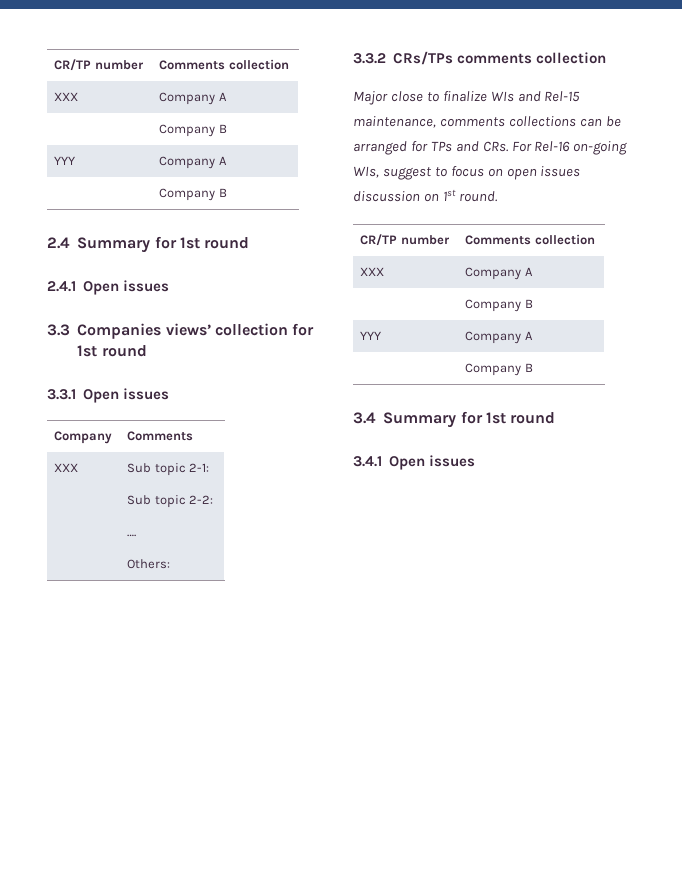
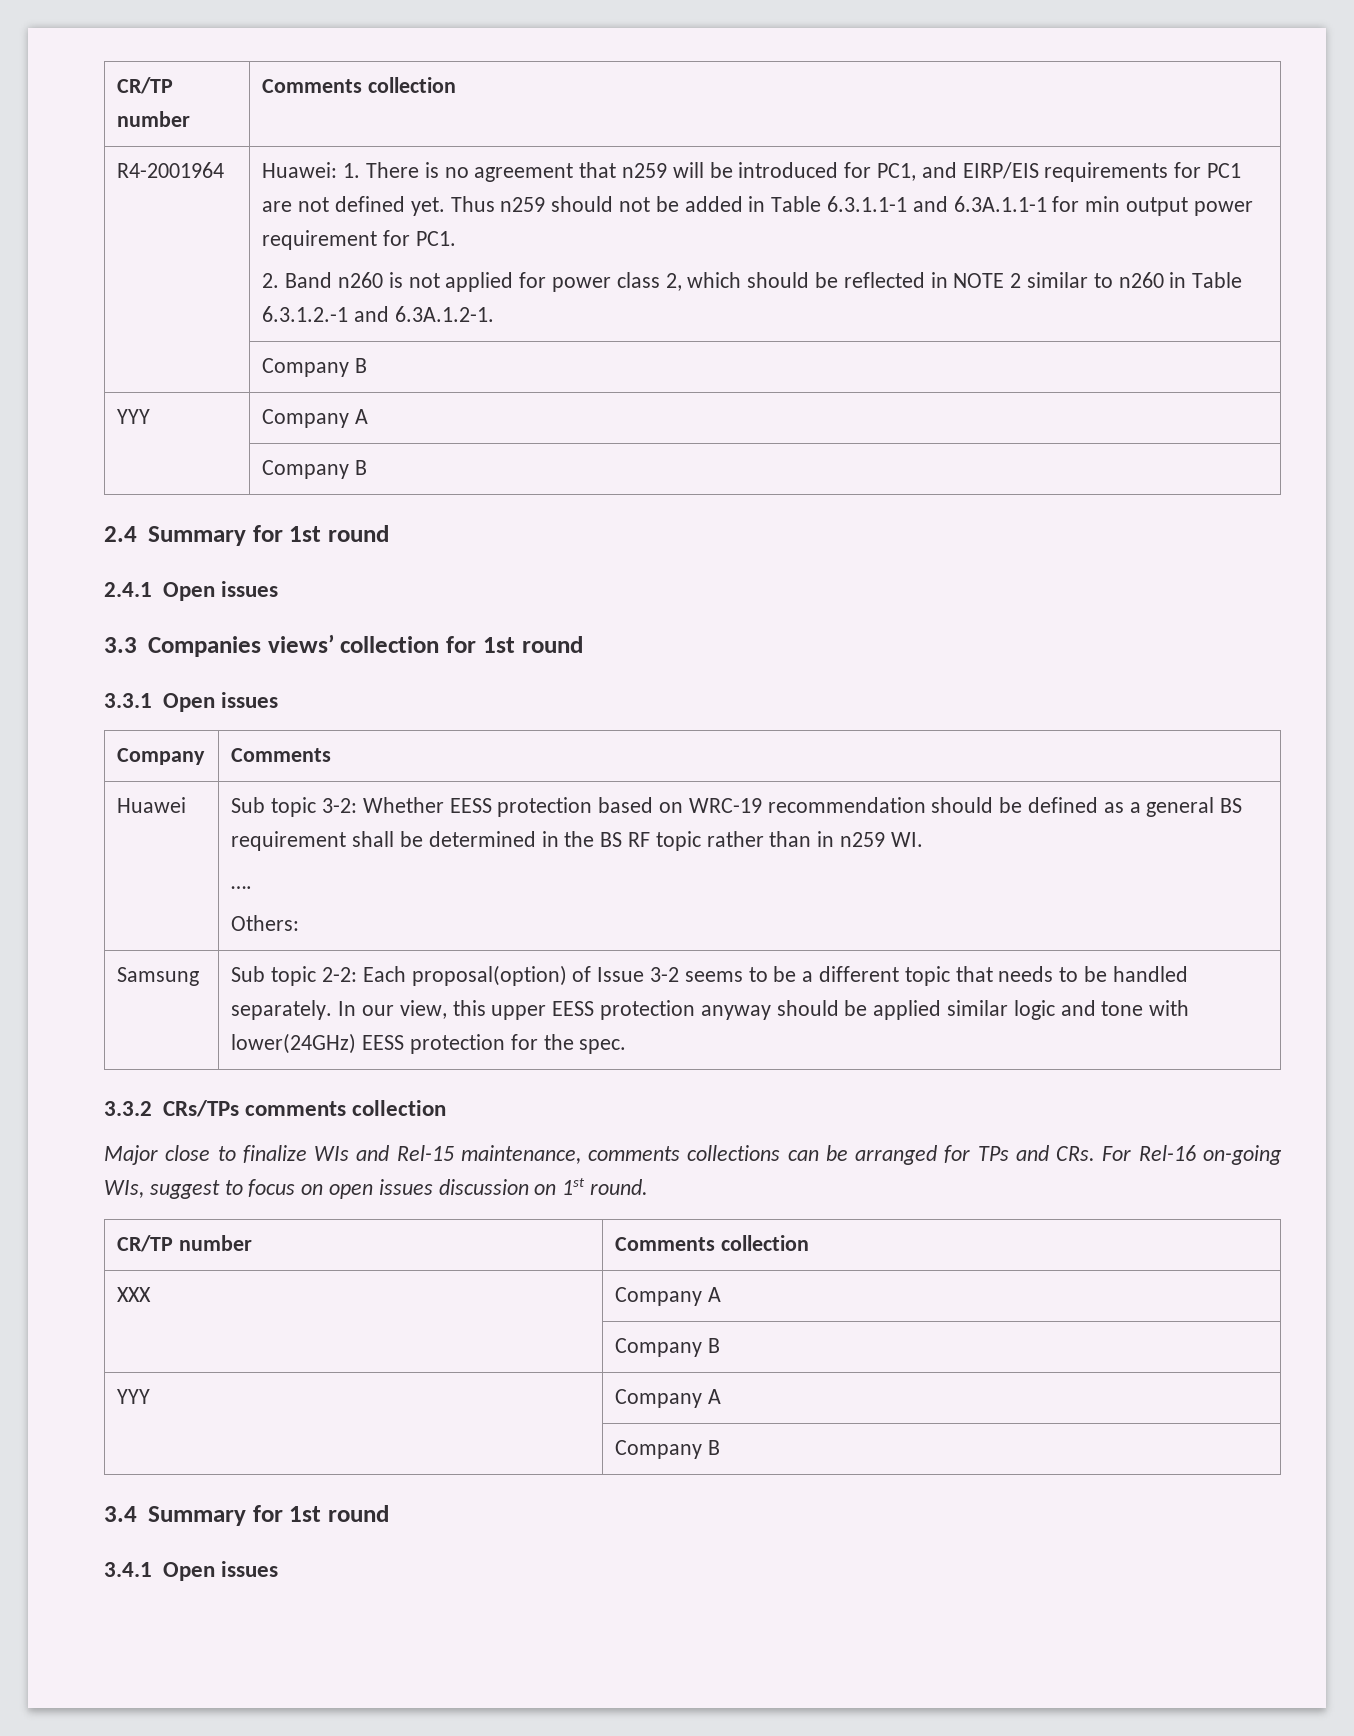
[54,59,144,71] [159,59,289,70] [54,92,79,101] [159,92,227,105] CR/TP number | Comments collection // XXX | Company A -> [117,77,174,94] [117,111,191,127] [262,77,457,93] [117,162,225,178] [262,162,1241,182] [262,196,1253,216] [262,230,456,250] [262,272,1243,292] [262,306,494,322] CR/TP number | Comments collection // R4-2001964 | Huawei: 1. There is no agreement that n259 will be introduced for PC1, and EIRP/EIS requirements for PC1 are not defined yet. Thus n259 should not be added in Table 6.3.1.1-1 and 6.3A.1.1-1 for min output power requirement for PC1. // 2. Band n260 is not applied for power class 2, which should be reflected in NOTE 2 similar to n260 in Table 6.3.1.2.-1 and 6.3A.1.2-1.
[54,463,79,472] [127,463,210,476] [127,495,214,508] [127,534,137,537] [127,559,171,569] XXX | Sub topic 2-1: // Sub topic 2-2: // …. // Others: -> [117,797,187,813] [231,797,1243,817] [231,831,923,851] [231,886,253,889] [231,915,300,931] [117,967,200,986] [231,965,1188,986] [231,1000,1190,1020] [231,1033,627,1054] Huawei | Sub topic 3-2: Whether EESS protection based on WRC-19 recommendation should be defined as a general BS requirement shall be determined in the BS RF topic rather than in n259 WI. // …. // Others: // Samsung | Sub topic 2-2: Each proposal(option) of Issue 3-2 seems to be a different topic that needs to be handled separately. In our view, this upper EESS protection anyway should be applied similar logic and tone with lower(24GHz) EESS protection for the spec.

